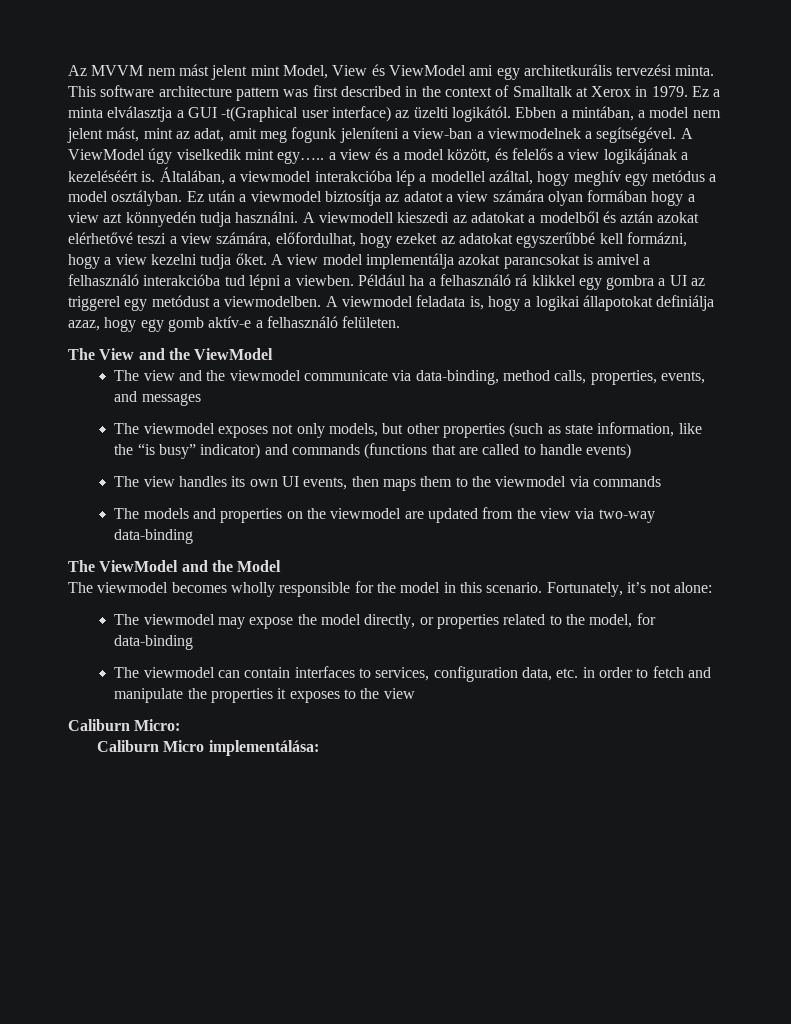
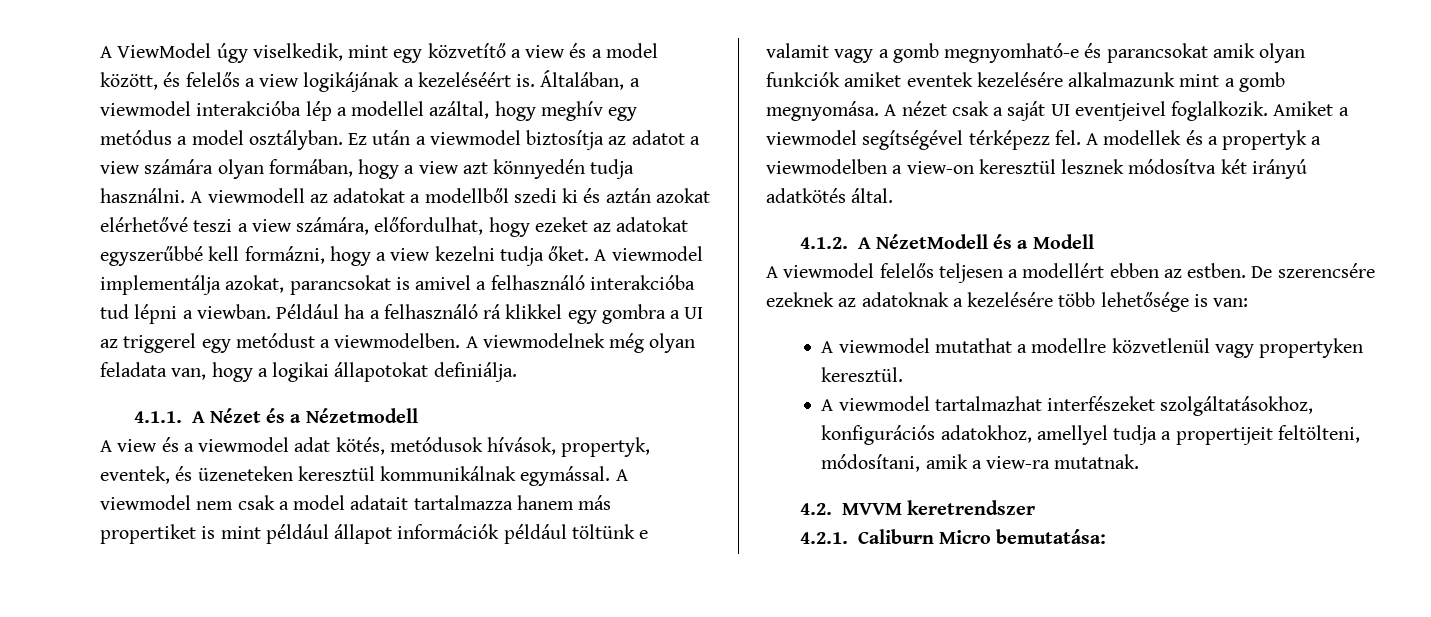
[68,64,715,80] [68,85,721,101] [68,106,721,122] [67,127,693,143] [68,148,325,164] Az MVVM nem mást jelent mint Model, View és ViewModel ami egy architetkurális tervezési minta. This software architecture pattern was first described in the context of Smalltalk at Xerox in 1979. Ez a minta elválasztja a GUI -t(Graphical user interface) az üzelti logikától. Ebben a mintában, a model nem jelent mást, mint az adat, amit meg fogunk jeleníteni a view-ban a viewmodelnek a segítségével. A ViewModel úgy viselkedik mint egy….. -> [100,43,506,63] A ViewModel úgy viselkedik, mint egy közvetítő
[587,190,648,202] formában -> [268,159,353,177] formában,
[397,212,450,223] kieszedi -> (305, 195) none
[539,211,600,223] modelből -> [424,188,579,203] modellből szedi ki
[287,253,501,269] view model implementálja azokat -> [611,246,703,261] [100,275,285,295] viewmodel implementálja azokat,
[295,275,354,286] viewben. -> [196,304,271,319] viewban.
[341,295,715,311] [68,316,401,332] [68,348,274,360] [114,370,706,385] [114,391,201,406] [114,422,702,438] [114,443,632,459] [114,476,661,491] [114,507,655,523] [114,529,194,544] [68,560,282,572] [68,581,713,597] [114,613,656,629] [114,635,194,650] [114,666,711,682] [114,688,415,703] [68,719,181,731] viewmodel feladata is, hogy a logikai állapotokat definiálja azaz, hogy egy gomb aktív-e a felhasználó felületen. // The View and the ViewModel // The view and the viewmodel communicate via data-binding, method calls, properties, events, and messages // The viewmodel exposes not only models, but other properties (such as state information, like the “is busy” indicator) and commands (functions that are called to handle events) // The view handles its own UI events, then maps them to the viewmodel via commands // The models and properties on the viewmodel are updated from the view via two-way data-binding // The ViewModel and the Model // The viewmodel becomes wholly responsible for the model in this scenario. Fortunately, it’s not alone: // The viewmodel may expose the model directly, or properties related to the model, for data-binding // The viewmodel can contain interfaces to services, configuration data, etc. in order to fetch and manipulate the properties it exposes to the view // Caliburn Micro: // -> [482,333,696,353] [100,362,517,382] [133,408,418,423] [100,437,651,457] [100,466,628,486] [100,495,612,510] [100,524,649,544] [766,43,1306,63] [766,72,1285,92] [766,101,1349,121] [766,130,1322,150] [766,159,1307,179] [766,188,894,203] [799,234,1094,249] [766,263,1375,283] [766,292,1249,312] [821,338,1364,358] [821,367,904,382] [821,396,1314,416] [821,425,1360,445] [821,454,1140,472] [799,500,1035,515] [799,532,848,544] viewmodelnek még olyan feladata van, hogy a logikai állapotokat definiálja. // 4.1.1. A Nézet és a Nézetmodell // A view és a viewmodel adat kötés, metódusok hívások, propertyk, eventek, és üzeneteken keresztül kommunikálnak egymással. A viewmodel nem csak a model adatait tartalmazza hanem más propertiket is mint például állapot információk például töltünk e valamit vagy a gomb megnyomható-e és parancsokat amik olyan funkciók amiket eventek kezelésére alkalmazunk mint a gomb megnyomása. A nézet csak a saját UI eventjeivel foglalkozik. Amiket a viewmodel segítségével térképezz fel. A modellek és a propertyk a viewmodelben a view-on keresztül lesznek módosítva két irányú adatkötés által. // 4.1.2. A NézetModell és a Modell // A viewmodel felelős teljesen a modellért ebben az estben. De szerencsére ezeknek az adatoknak a kezelésére több lehetősége is van: // A viewmodel mutathat a modellre közvetlenül vagy propertyken keresztül. // A viewmodel tartalmazhat interfészeket szolgáltatásokhoz, konfigurációs adatokhoz, amellyel tudja a propertijeit feltölteni, módosítani, amik a view-ra mutatnak. // 4.2. MVVM keretrendszer // 4.2.1.
[208,740,319,756] implementálása: -> [996,529,1107,544] bemutatása:

